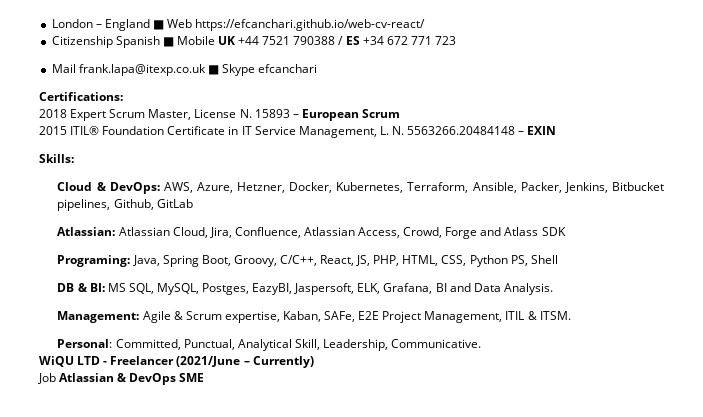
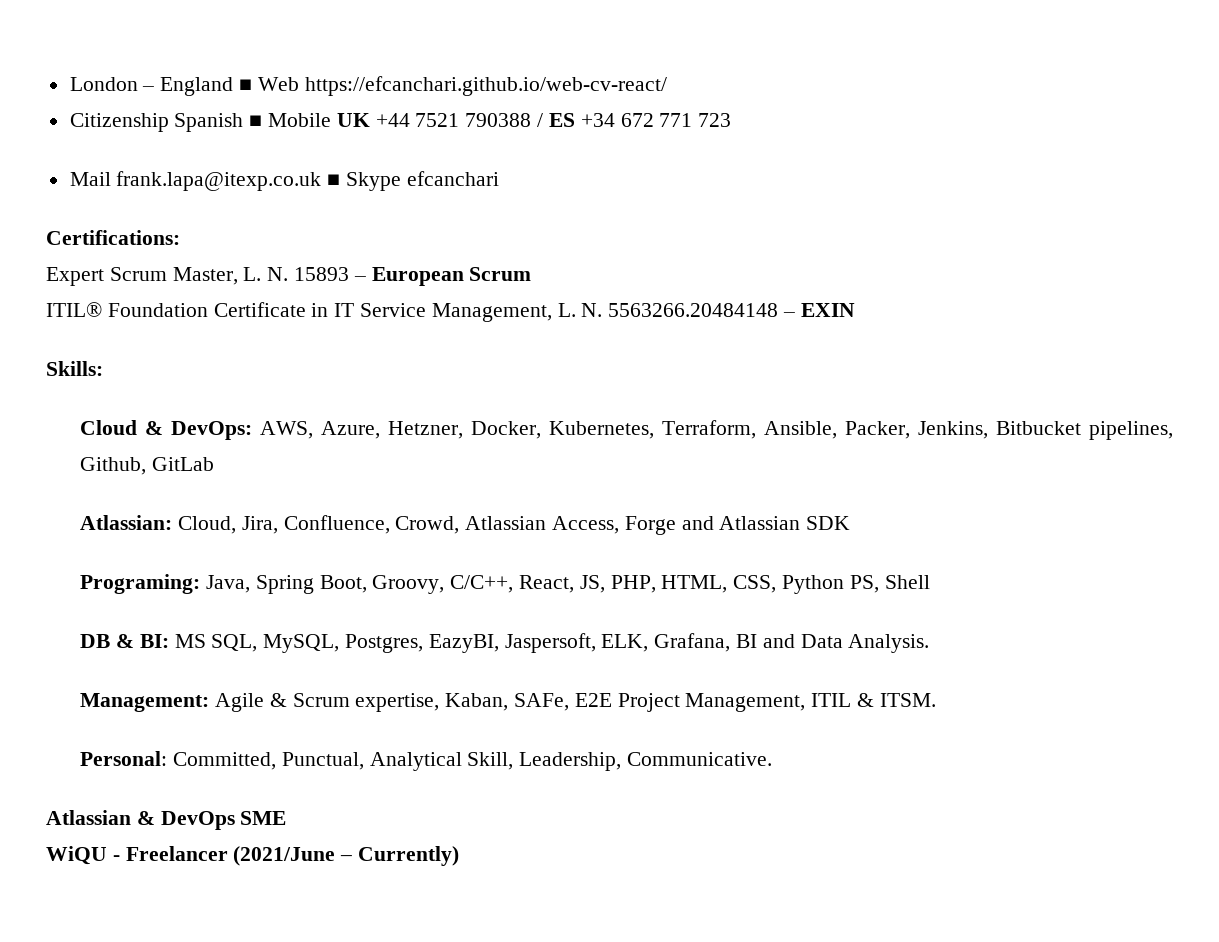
[39,109,67,118] 2018 -> (180, 237) none
[194,109,237,118] License -> [243,267,262,281] L.
[39,126,67,135] 2015 -> (532, 274) none
[118,227,170,236] Atlassian -> (173, 522) none
(301, 232) none -> [395,516,460,534] Crowd,
[403,227,443,238] Crowd, -> (619, 525) none
[504,227,539,236] Atlass -> [719,516,801,530] Atlassian
[202,283,250,295] Postges, -> [344,634,423,653] Postgres,
(482, 343) none -> [46,810,287,830] // Atlassian & DevOps SME
[77,356,101,365] LTD -> (107, 855) none
[38,373,205,385] // Job Atlassian & DevOps SME -> (460, 856) none

